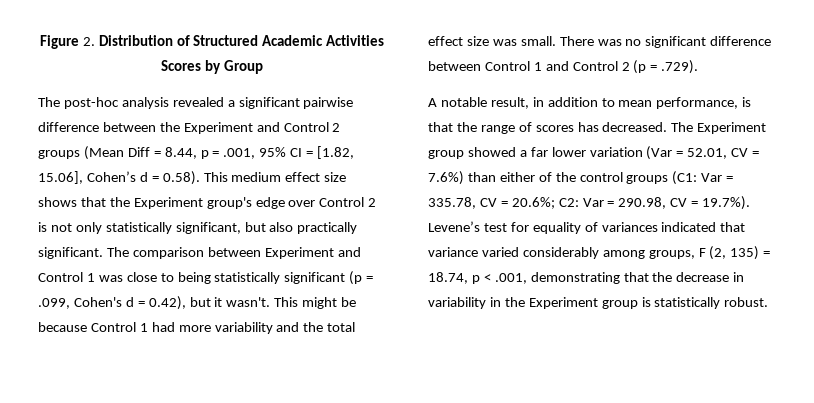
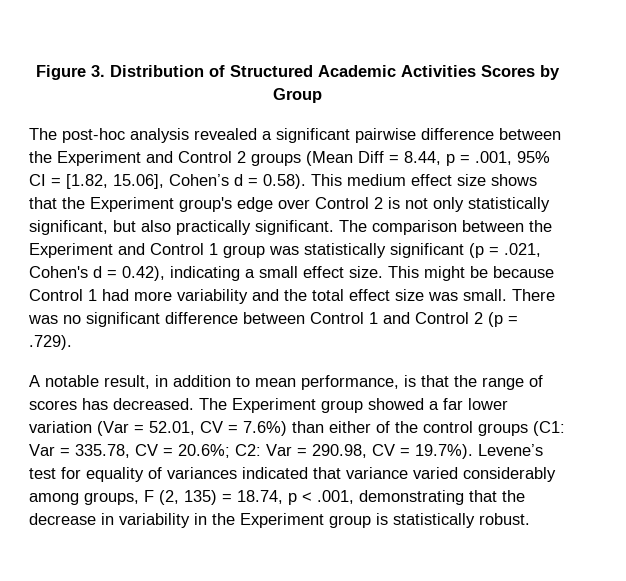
[82,37,95,46] 2. -> [90,65,105,77] 3.
(261, 252) none -> [529,220,552,232] the
[98,272,211,284] was close to being -> [223,245,299,258] group was
[38,298,70,309] .099, -> [504,243,541,257] .021,
[189,297,271,307] but it wasn't. -> [170,266,383,281] indicating a small effect size.

